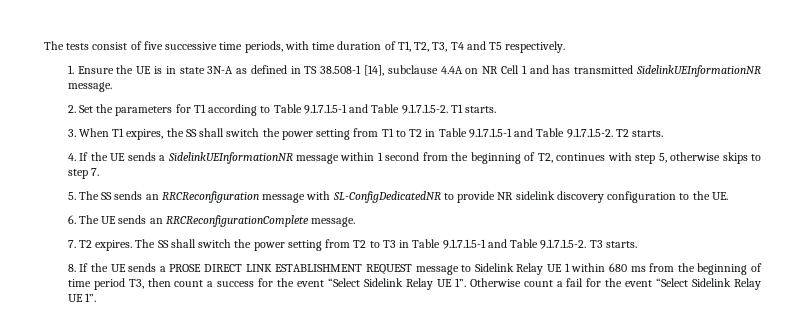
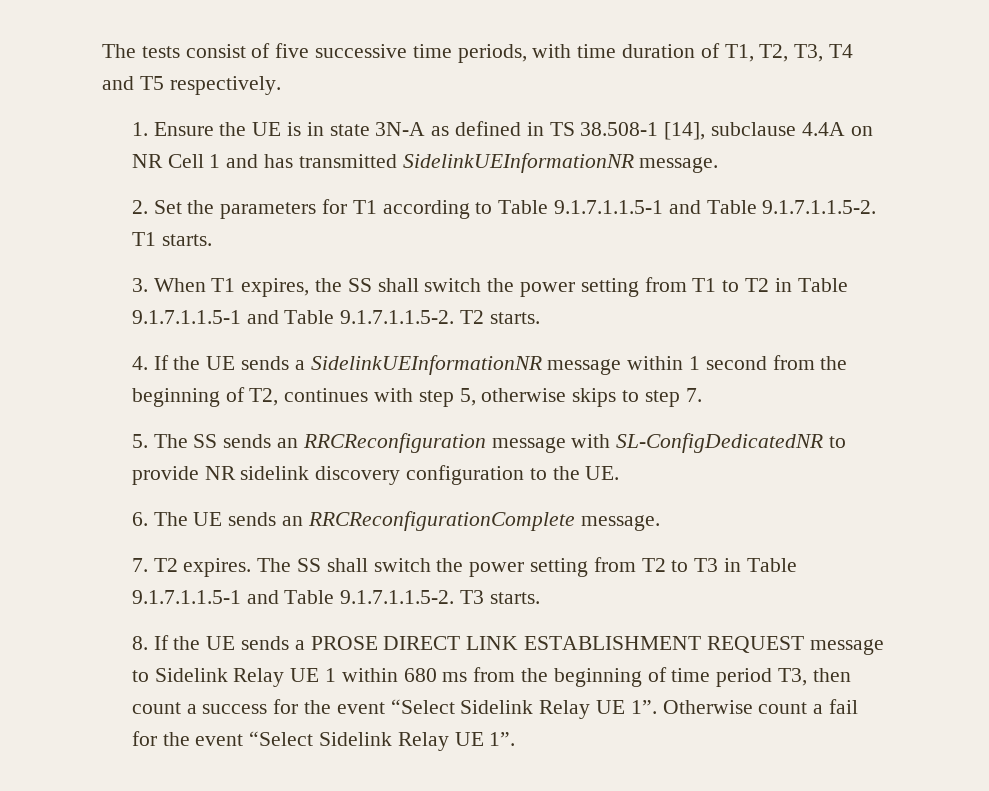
[303,104,448,114] 9.1.7.1.5-1 and Table 9.1.7.1.5-2. -> [554,200,877,214] 9.1.7.1.1.5-1 and Table 9.1.7.1.1.5-2.
[468,128,613,138] 9.1.7.1.5-1 and Table 9.1.7.1.5-2. -> [131,310,455,324] 9.1.7.1.1.5-1 and Table 9.1.7.1.1.5-2.
[442,239,587,249] 9.1.7.1.5-1 and Table 9.1.7.1.5-2. -> [131,590,455,604] 9.1.7.1.1.5-1 and Table 9.1.7.1.1.5-2.

